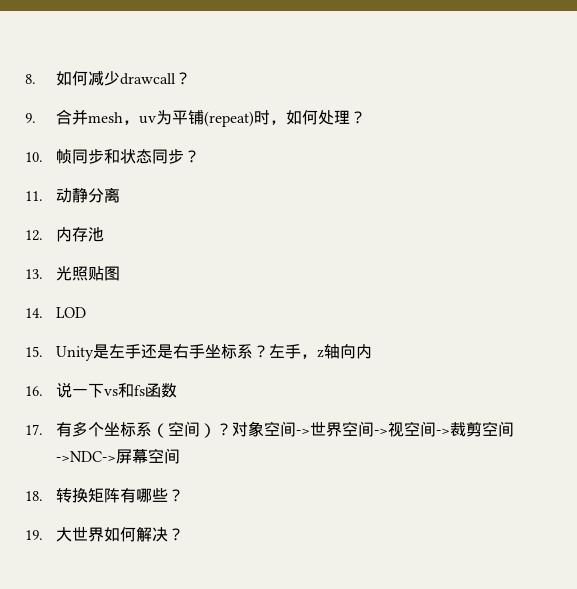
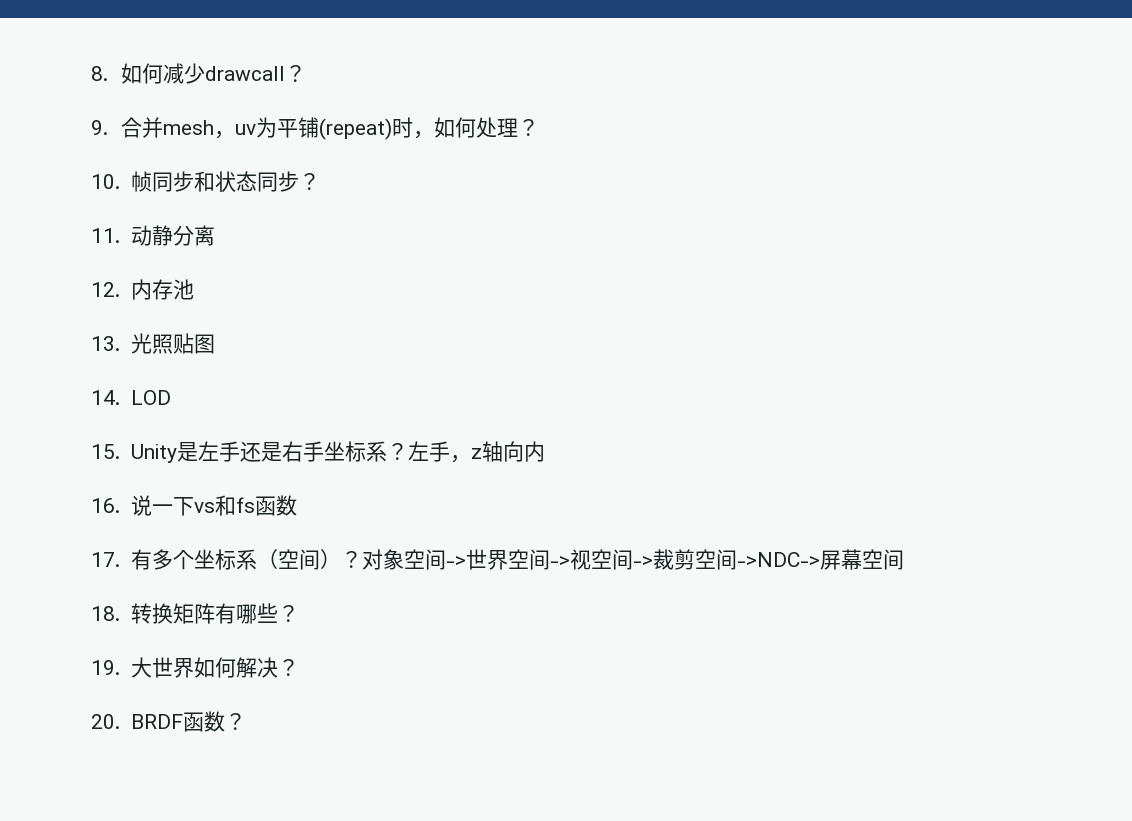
(185, 534) none -> [91,711,246,732] // 20. BRDF函数？

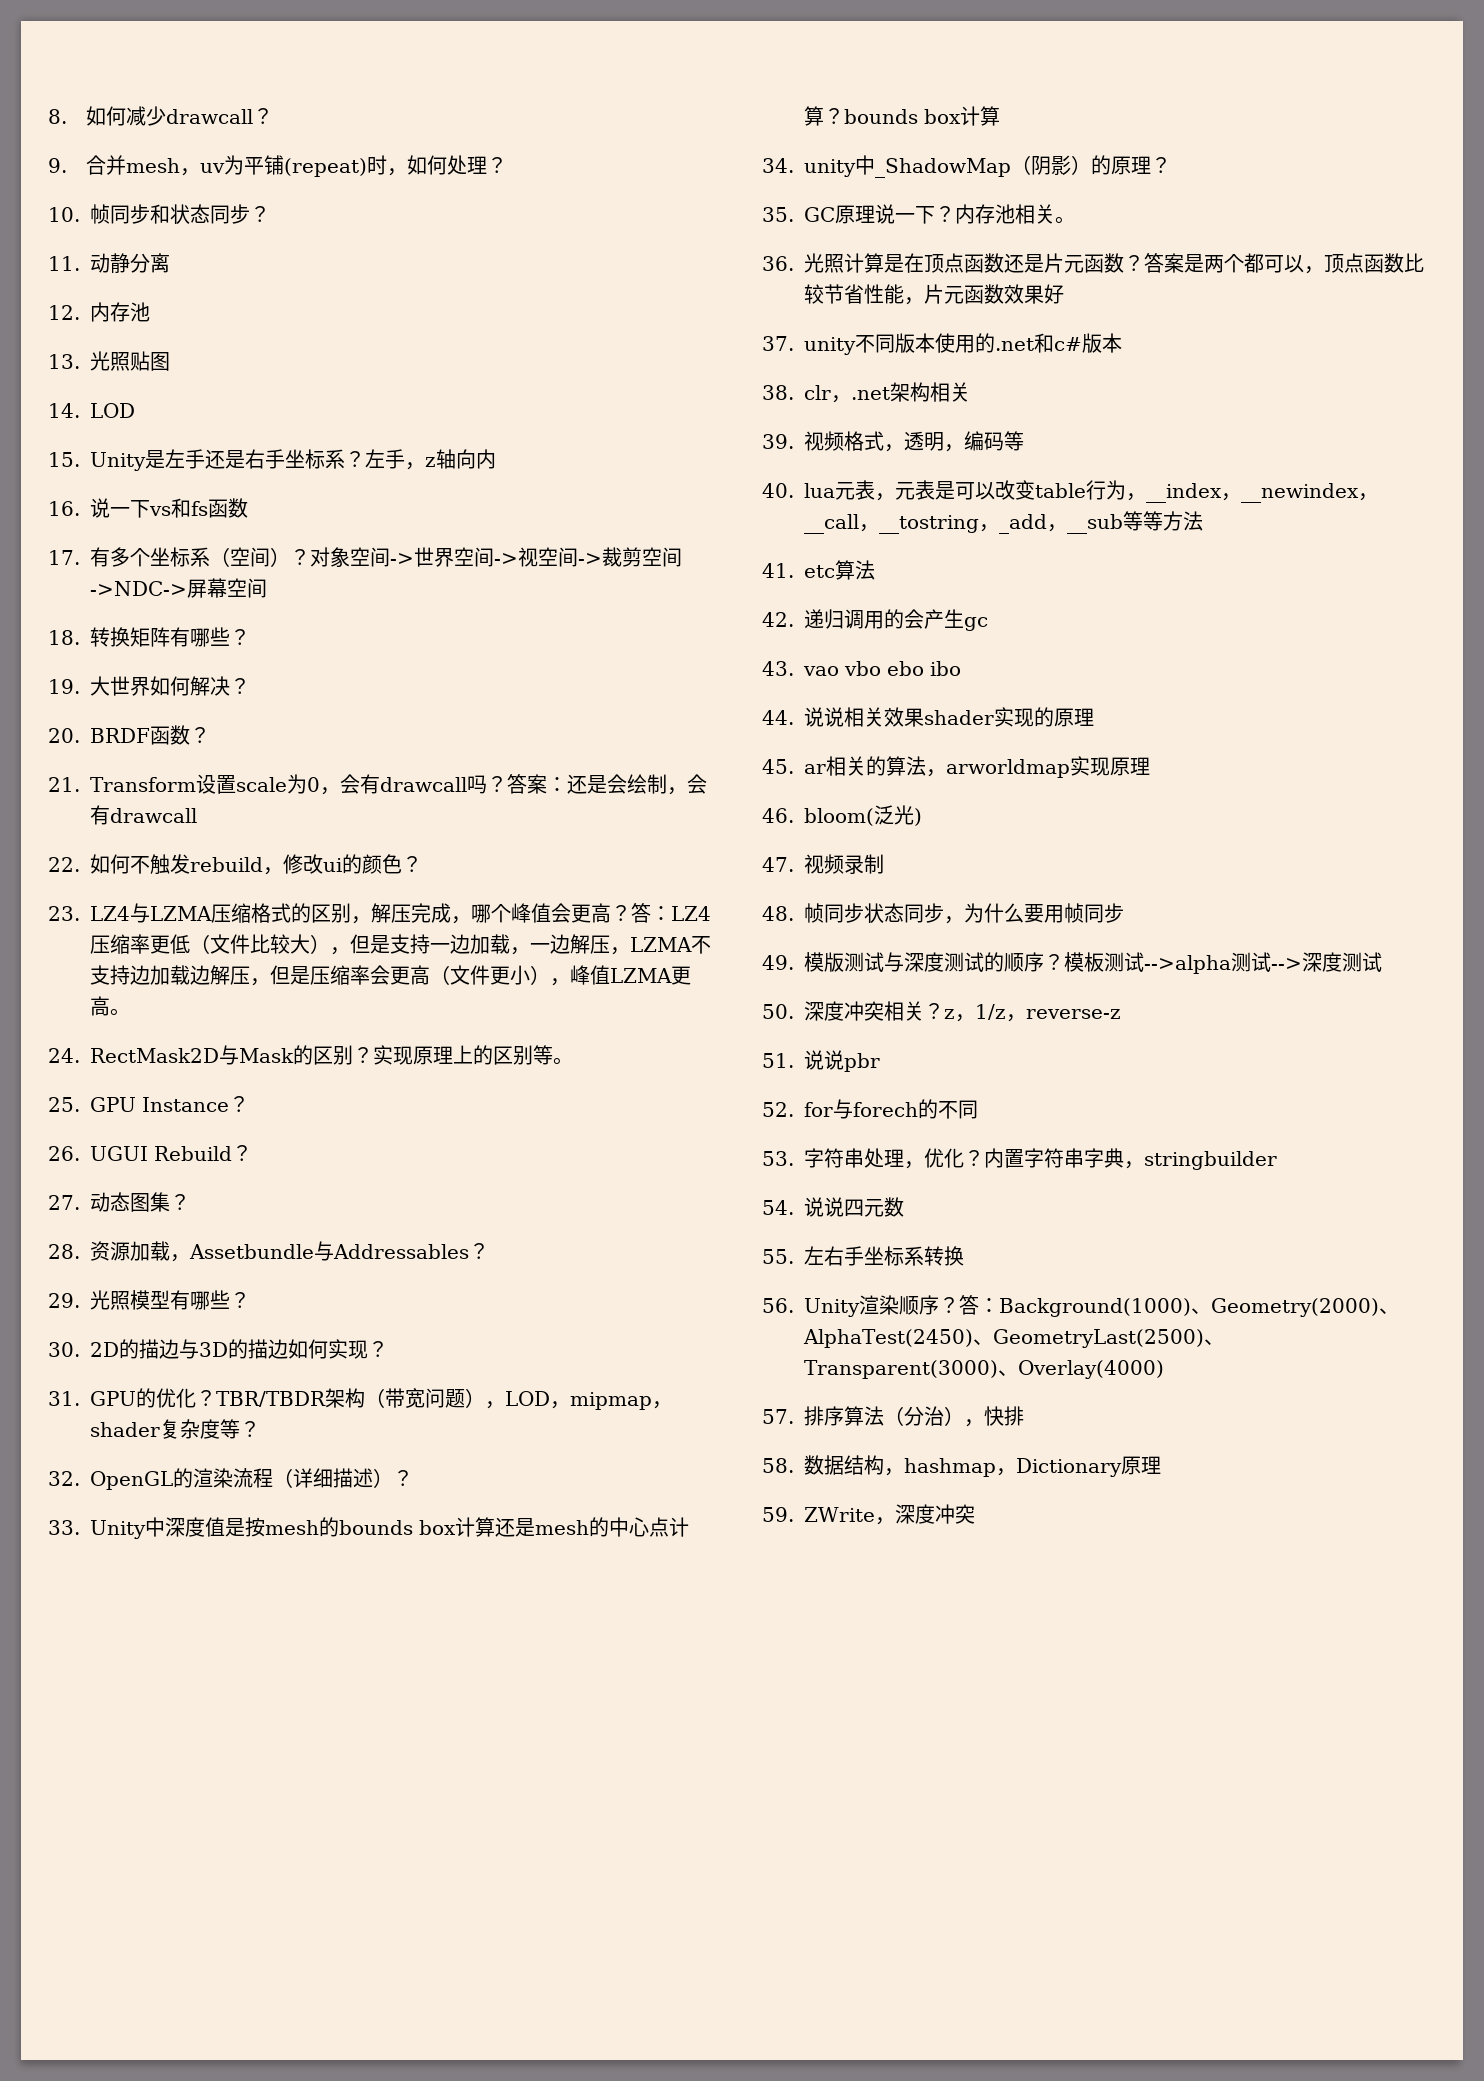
(246, 721) none -> [48,774,707,795] [90,805,197,825] [48,854,422,875] [48,903,711,924] [90,934,711,955] [90,965,691,986] [90,996,130,1016] [48,1045,573,1065] [48,1096,249,1112] [48,1145,252,1161] [48,1192,190,1212] [48,1241,489,1262] [48,1290,250,1310] [48,1339,388,1359] [48,1388,672,1410] [90,1419,260,1439] [48,1468,413,1490] [48,1517,689,1539] [804,106,1000,126] [762,155,1171,178] [762,204,1075,224] [762,253,1424,274] [804,284,1064,305] [762,333,1122,355] [762,382,970,403] [762,431,1024,452] [762,480,1378,503] [804,511,1203,534] [762,560,875,580] [762,609,988,631] [762,661,961,676] [762,707,1094,727] [762,756,1150,778] [762,805,922,826] [762,854,884,874] [762,903,1124,924] [762,952,1382,974] [762,1001,1121,1022] [762,1050,880,1072] [762,1099,978,1119] [762,1148,1277,1170] [762,1197,904,1217] [762,1246,964,1266] [762,1295,1399,1317] [803,1329,1224,1348] [804,1360,1164,1379] [762,1406,1024,1427] [762,1455,1161,1477] [762,1504,975,1525] // 21. Transform设置scale为0，会有drawcall吗？答案：还是会绘制，会有drawcall // 22.如何不触发rebuild，修改ui的颜色？ // 23. LZ4与LZMA压缩格式的区别，解压完成，哪个峰值会更高？答：LZ4压缩率更低（文件比较大），但是支持一边加载，一边解压，LZMA不支持边加载边解压，但是压缩率会更高（文件更小），峰值LZMA更高。 // 24. RectMask2D与Mask的区别？实现原理上的区别等。 // 25. GPU Instance？ // 26. UGUI Rebuild？ // 27.动态图集？ // 28.资源加载，Assetbundle与Addressables？ // 29.光照模型有哪些？ // 30. 2D的描边与3D的描边如何实现？ // 31. GPU的优化？TBR/TBDR架构（带宽问题），LOD，mipmap，shader复杂度等？ // 32. OpenGL的渲染流程（详细描述）？ // 33. Unity中深度值是按mesh的bounds box计算还是mesh的中心点计算？bounds box计算 // 34. unity中_ShadowMap（阴影）的原理？ // 35. GC原理说一下？内存池相关。 // 36.光照计算是在顶点函数还是片元函数？答案是两个都可以，顶点函数比较节省性能，片元函数效果好 // 37. unity不同版本使用的.net和c#版本 // 38. clr，.net架构相关 // 39.视频格式，透明，编码等 // 40. lua元表，元表是可以改变table行为，__index，__newindex，__call，__tostring，_add，__sub等等方法 // 41. etc算法 // 42.递归调用的会产生gc // 43. vao vbo ebo ibo // 44.说说相关效果shader实现的原理 // 45. ar相关的算法，arworldmap实现原理 // 46. bloom(泛光) // 47.视频录制 // 48.帧同步状态同步，为什么要用帧同步 // 49.模版测试与深度测试的顺序？模板测试-->alpha测试-->深度测试 // 50.深度冲突相关？z，1/z，reverse-z // 51.说说pbr // 52. for与forech的不同 // 53.字符串处理，优化？内置字符串字典，stringbuilder // 54.说说四元数 // 55.左右手坐标系转换 // 56. Unity渲染顺序？答：Background(1000)、Geometry(2000)、AlphaTest(2450)、GeometryLast(2500)、Transparent(3000)、Overlay(4000) // 57.排序算法（分治），快排 // 58.数据结构，hashmap，Dictionary原理 // 59. ZWrite，深度冲突

